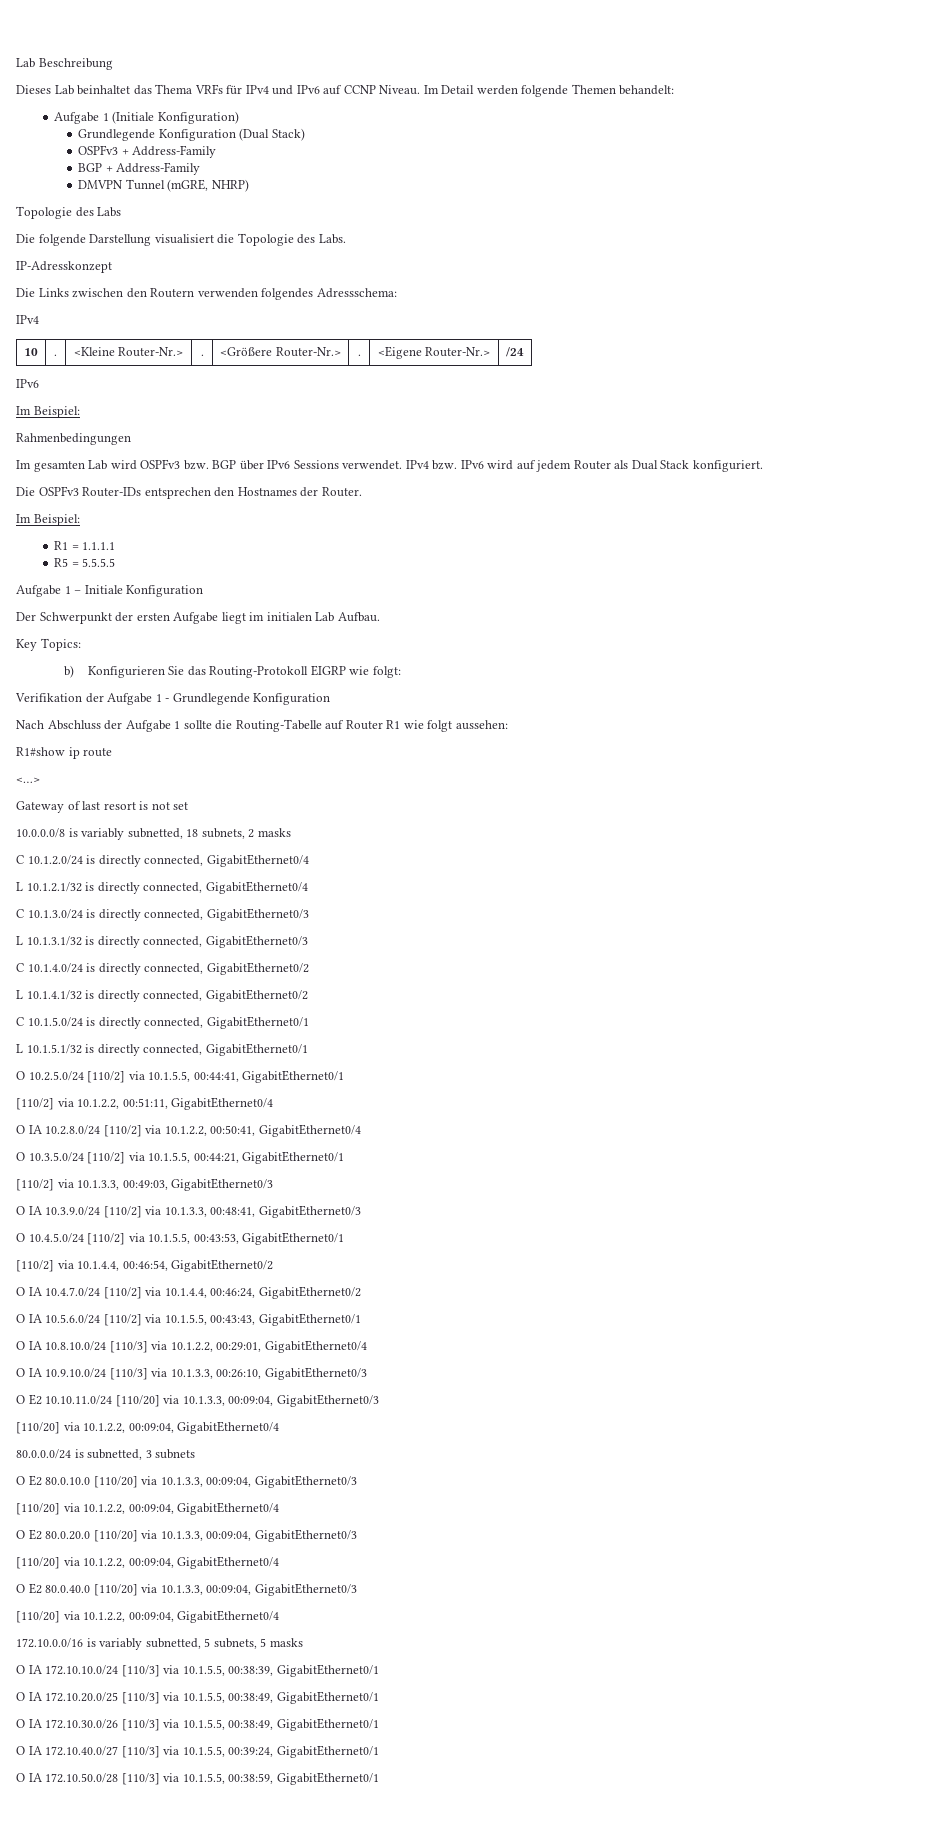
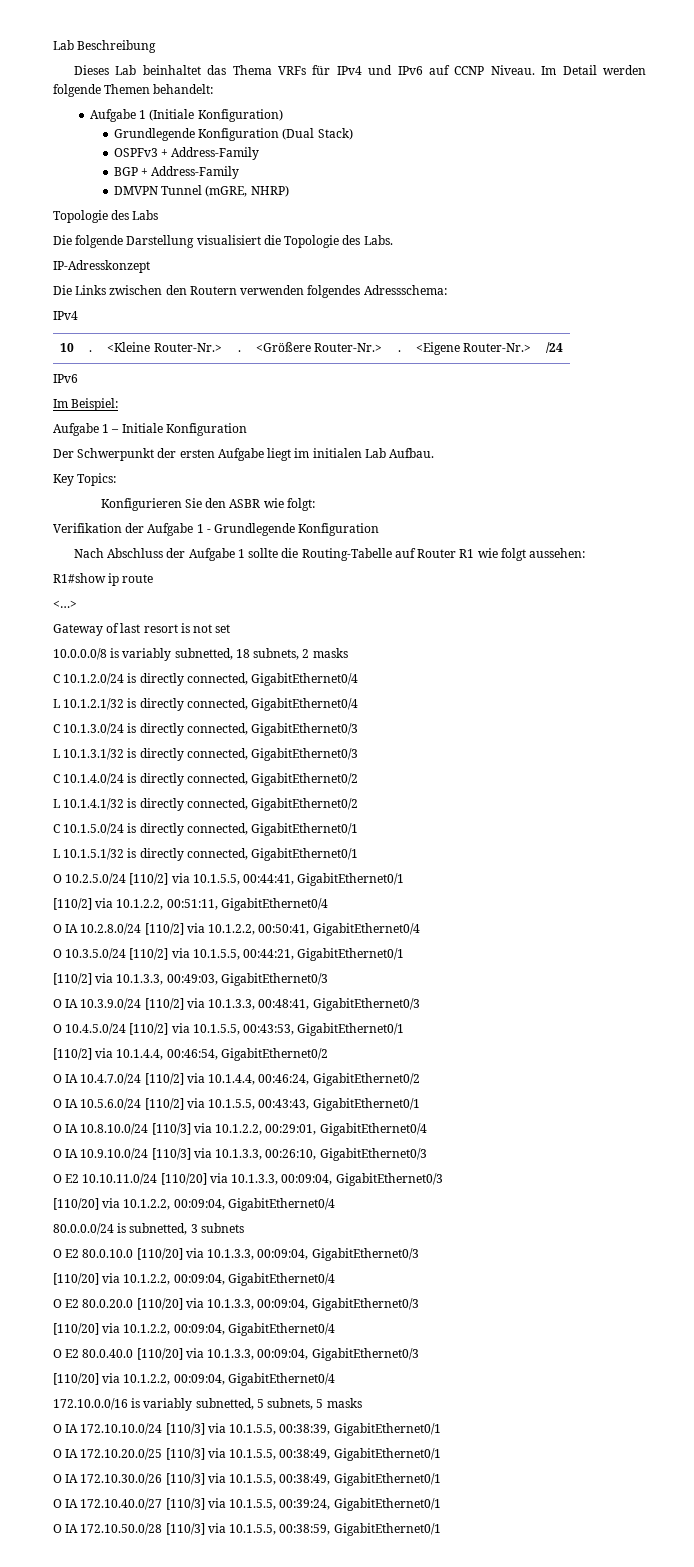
[16,433,131,445] [16,459,763,472] [16,486,362,499] [16,514,80,526] [54,541,116,550] [54,558,116,567] // Rahmenbedingungen // Im gesamten Lab wird OSPFv3 bzw. BGP über IPv6 Sessions verwendet. IPv4 bzw. IPv6 wird auf jedem Router als Dual Stack konfiguriert. // Die OSPFv3 Router-IDs entsprechen den Hostnames der Router. // Im Beispiel: // R1 = 1.1.1.1 // R5 = 5.5.5.5 -> (119, 404) none
[63,665,74,678] b) -> (117, 479) none
[187,665,346,678] das Routing-Protokoll EIGRP -> [205,498,261,508] den ASBR

